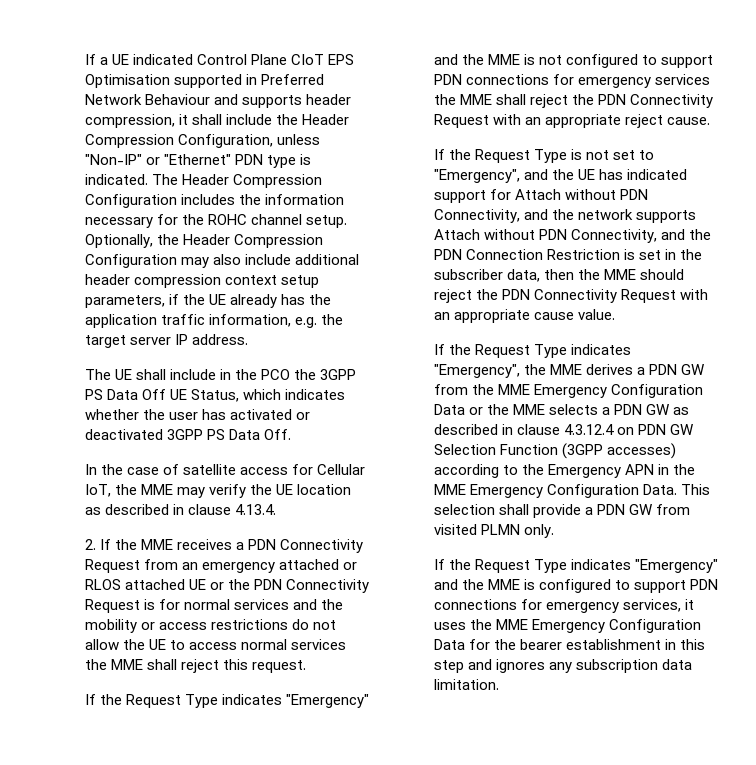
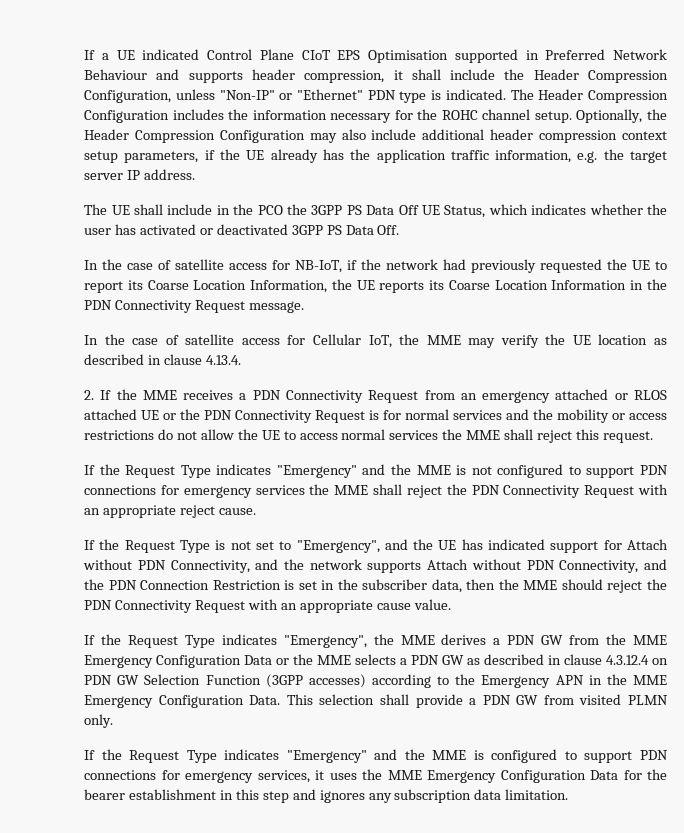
(292, 434) none -> [84,259,667,273] [84,279,667,293] [84,300,304,313] // In the case of satellite access for NB-IoT, if the network had previously requested the UE to report its Coarse Location Information, the UE reports its Coarse Location Information in the PDN Connectivity Request message.

